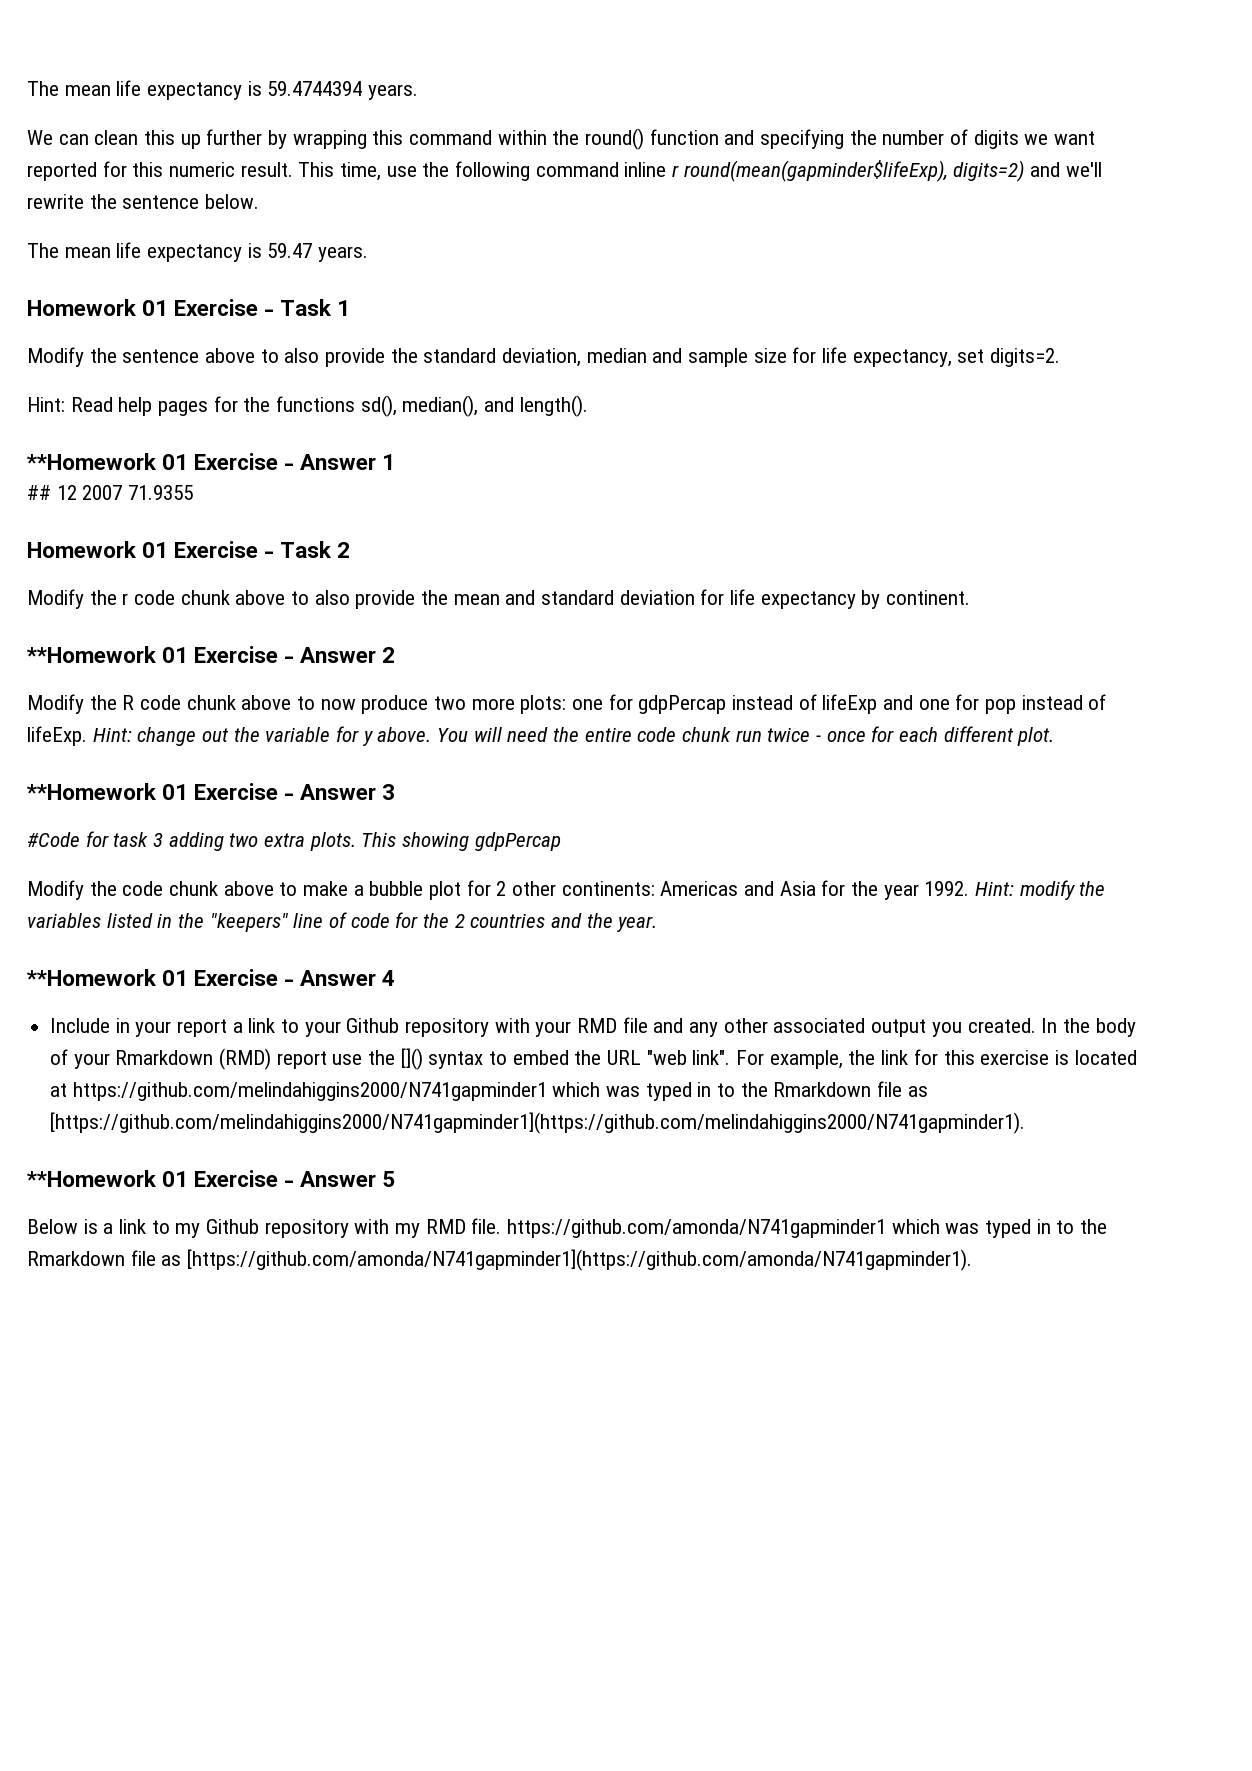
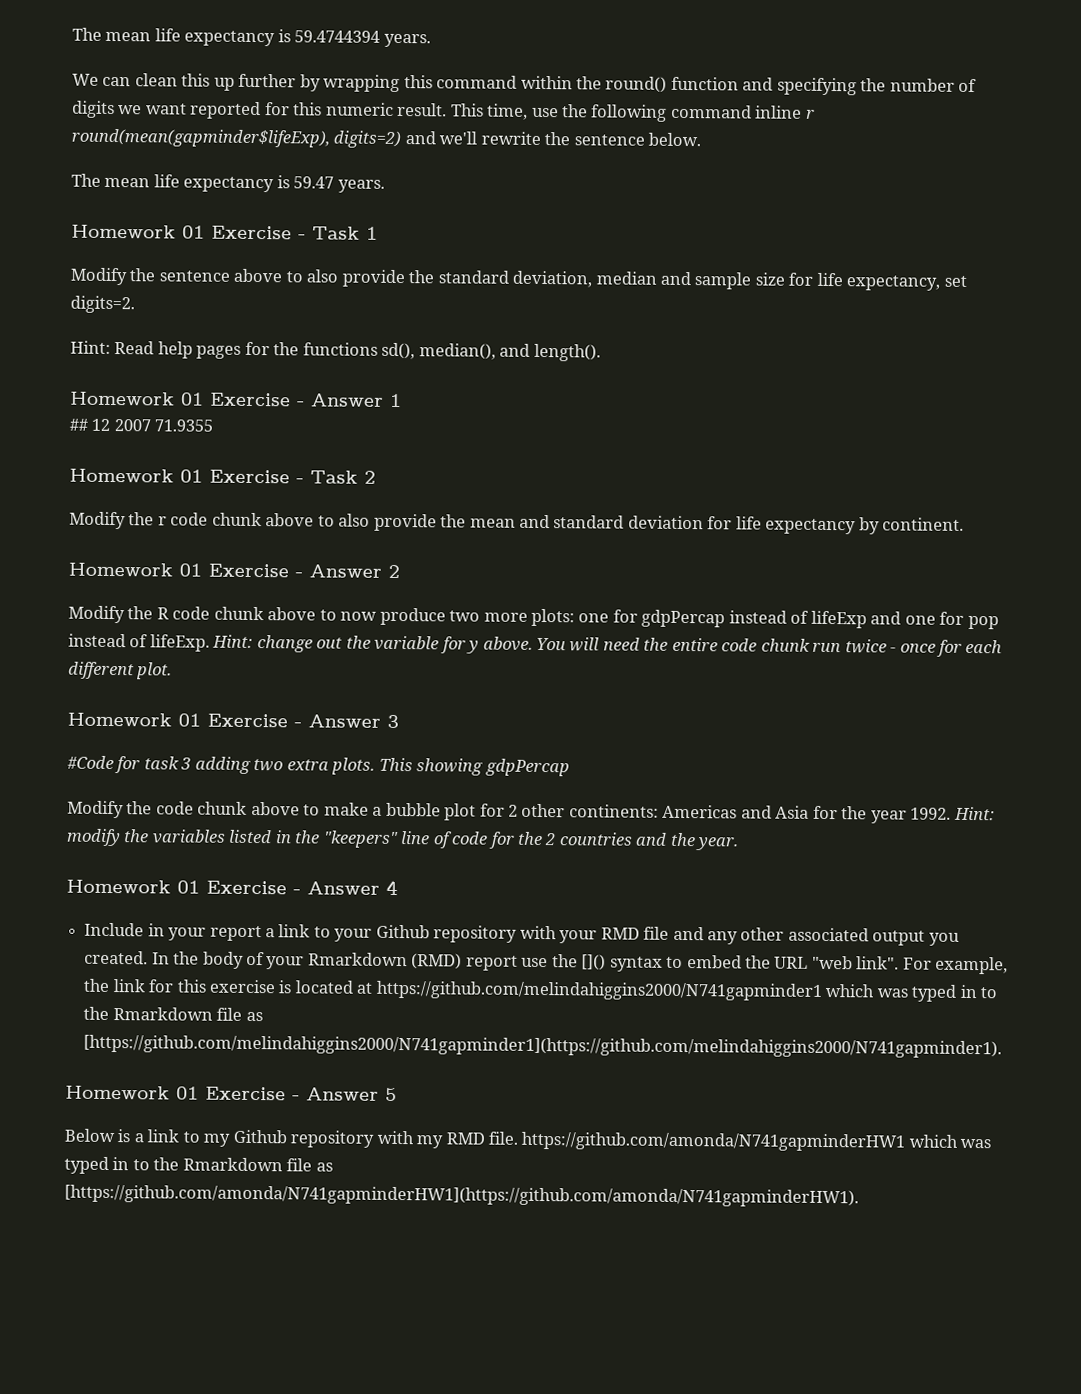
[27,453,157,470] **Homework -> [70,391,175,406] Homework
[27,646,157,663] **Homework -> [68,562,173,577] Homework
[27,783,157,800] **Homework -> [67,712,172,727] Homework
[27,969,157,986] **Homework -> [66,879,171,894] Homework
[27,1170,157,1187] **Homework -> [65,1085,170,1100] Homework
[507,1219,1108,1238] [27,1249,973,1271] https://github.com/amonda/N741gapminder1 which was typed in to the Rmarkdown file as [https://github.com/amonda/N741gapminder1](https://github.com/amonda/N741gapminder1). -> [521,1131,992,1152] [64,1156,333,1174] [64,1184,859,1208] https://github.com/amonda/N741gapminderHW1 which was typed in to the Rmarkdown file as [https://github.com/amonda/N741gapminderHW1](https://github.com/amonda/N741gapminderHW1).

